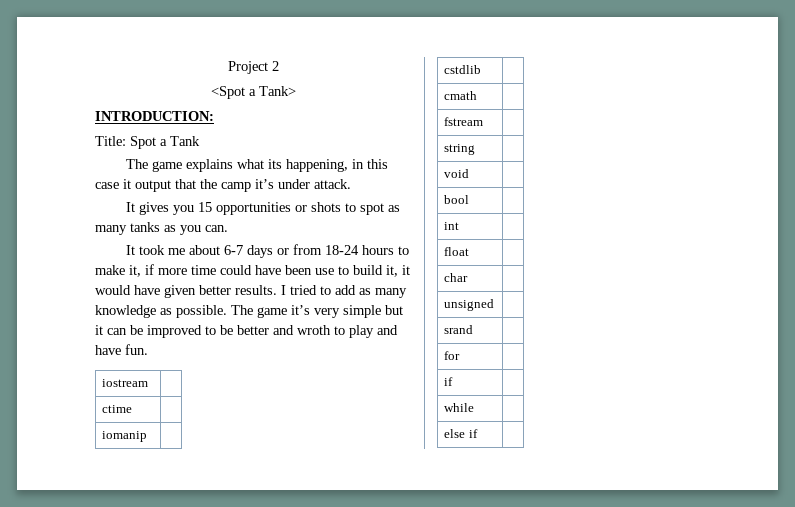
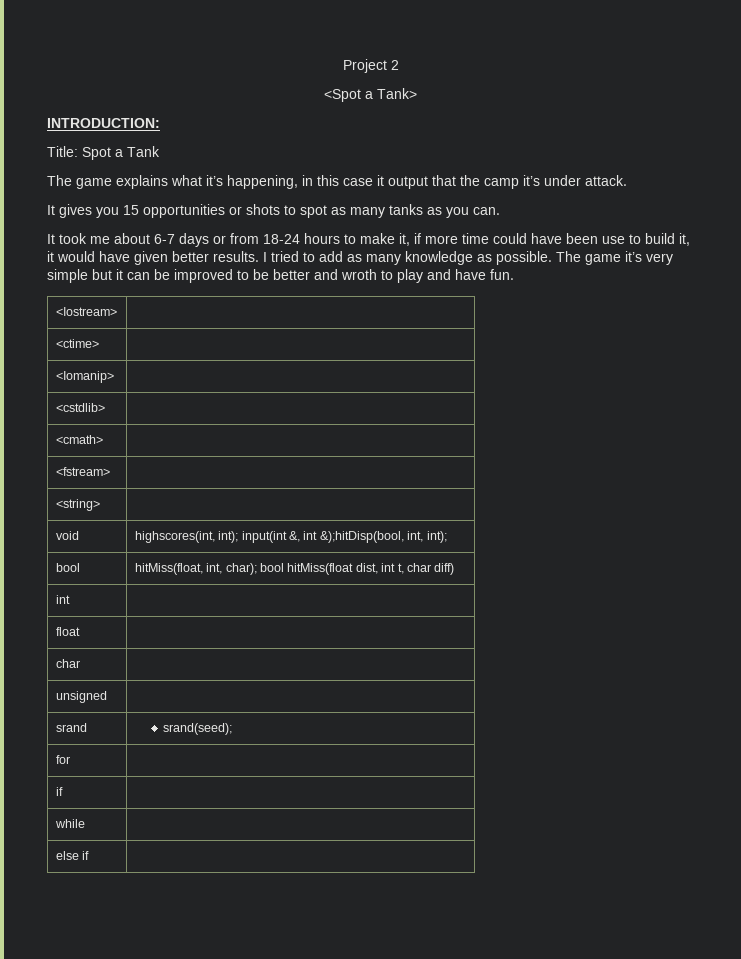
[268,159,283,169] its -> [206,175,223,186] it’s
[102,379,149,387] [102,405,133,413] [102,431,148,442] [444,65,482,74] [444,91,478,100] [444,117,484,126] [444,144,476,155] [444,169,470,178] [444,195,470,204] iostream | // ctime | // iomanip | // cstdlib | // cmath | // fstream | // string | // void | // bool | -> [55,307,117,316] [55,339,99,348] [55,371,114,383] [55,403,105,412] [55,435,103,444] [55,467,110,476] [55,499,100,511] [55,531,79,540] [134,531,447,543] [55,563,80,572] [134,563,455,575] <Iostream> | // <ctime> | // <Iomanip> | // <cstdlib> | // <cmath> | // <fstream> | // <string> | // void | highscores(int, int); input(int &, int &);hitDisp(bool, int, int); // bool | hitMiss(float, int, char); bool hitMiss(float dist, int t, char diff)
(474, 329) none -> [163,723,233,735] srand(seed);

